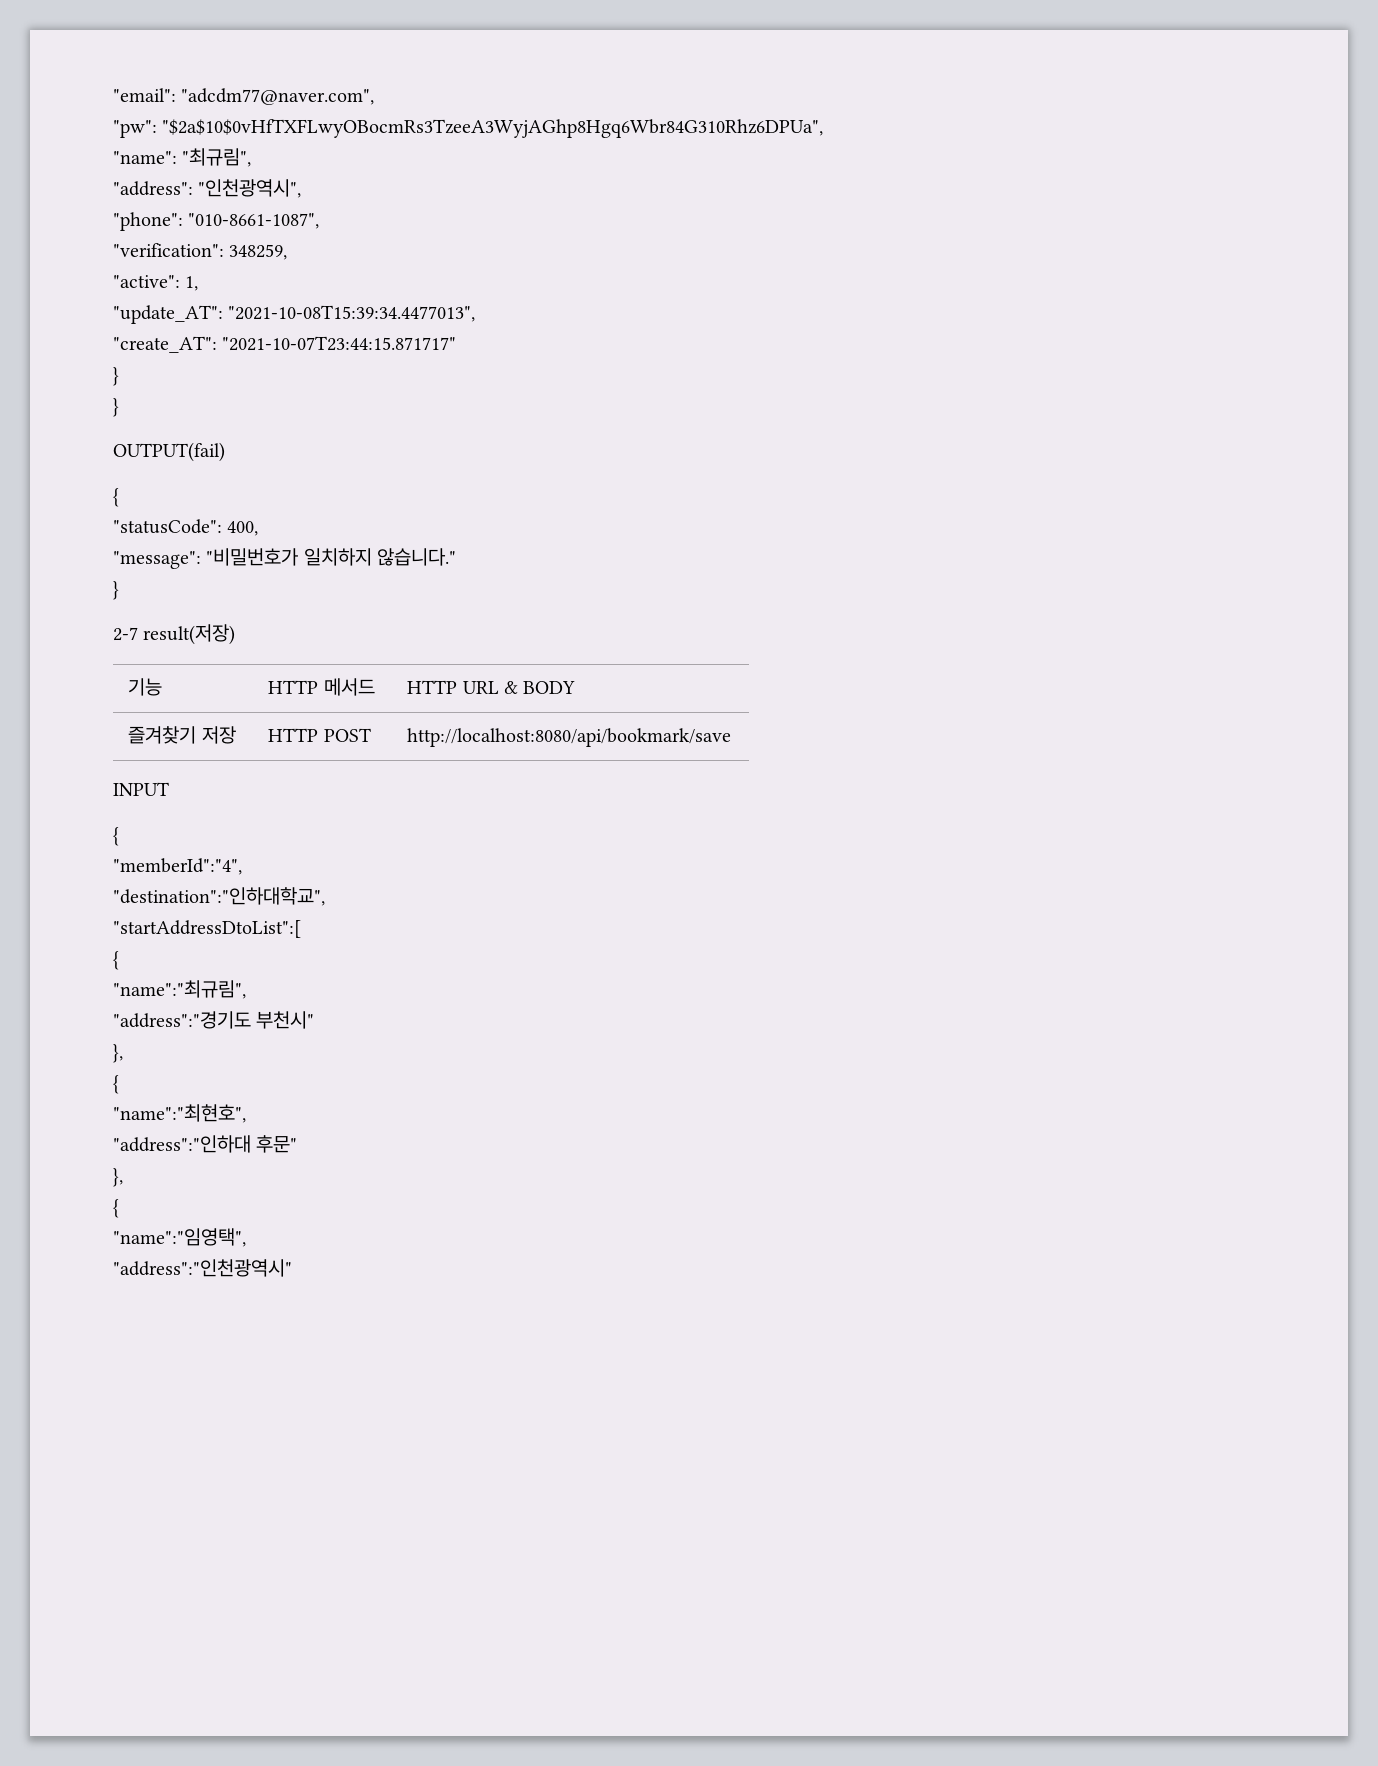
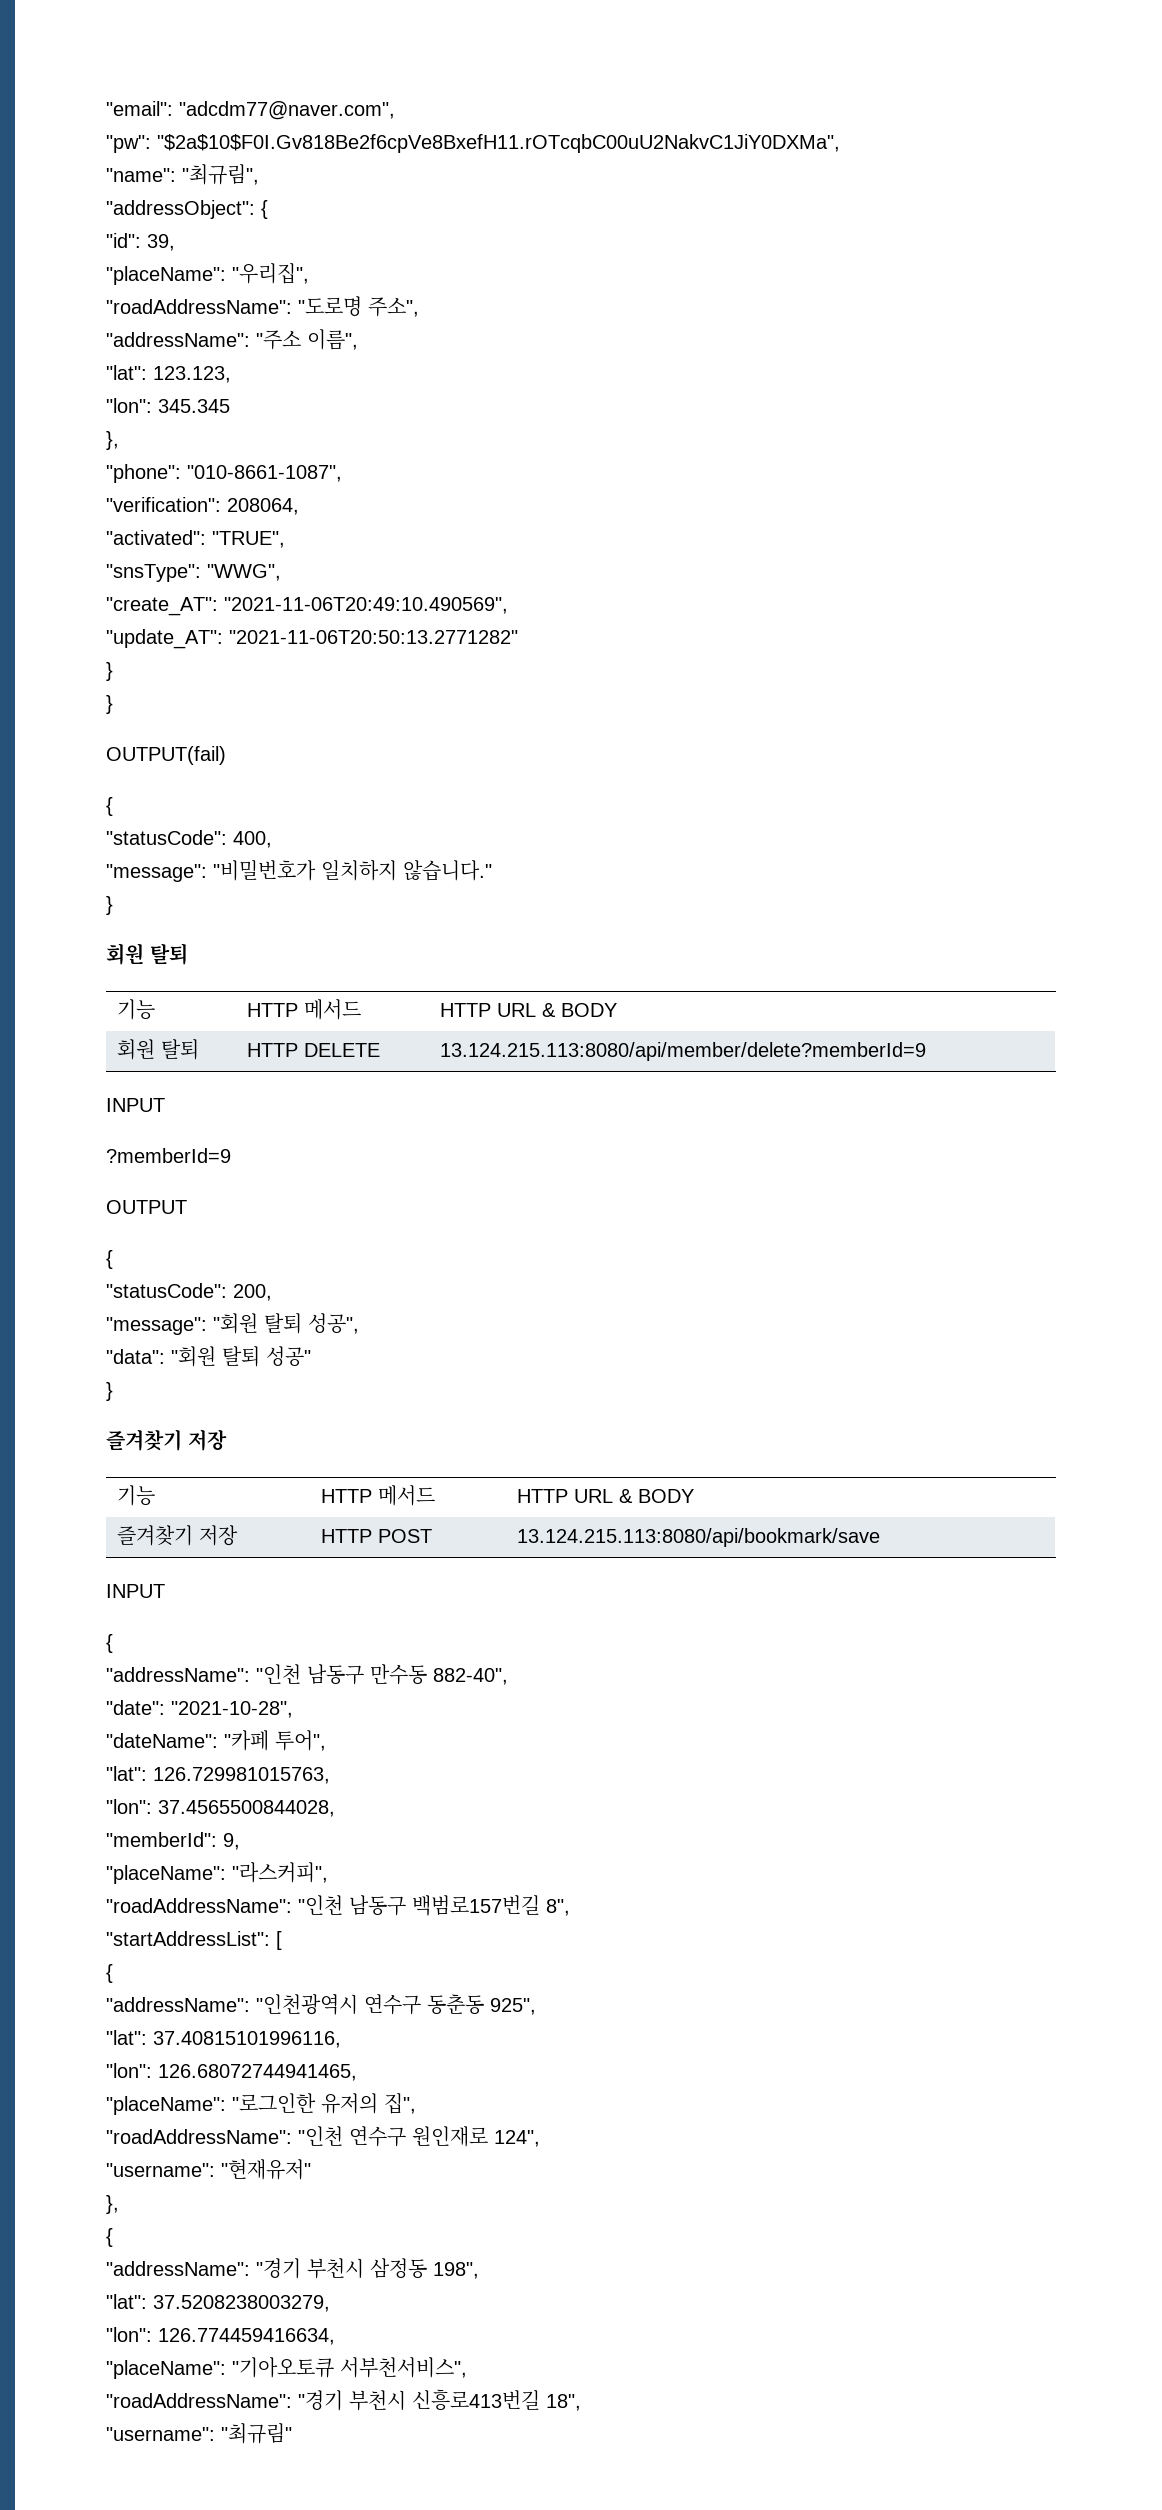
[162,119,824,138] "$2a$10$0vHfTXFLwyOBocmRs3TzeeA3WyjAGhp8Hgq6Wbr84G310Rhz6DPUa", -> [157,134,840,153] "$2a$10$F0I.Gv818Be2f6cpVe8BxefH11.rOTcqbC00uU2NakvC1JiY0DXMa",
[113,179,302,198] [113,212,320,231] [113,243,288,260] [113,275,199,291] [113,305,476,324] [113,336,457,353] "address": "인천광역시", // "phone": "010-8661-1087", // "verification": 348259, // "active": 1, // "update_AT": "2021-10-08T15:39:34.4477013", // "create_AT": "2021-10-07T23:44:15.871717" -> [106,200,268,219] [106,233,175,251] [106,263,309,285] [106,296,419,317] [106,329,358,350] [106,365,231,383] [106,398,230,413] [106,431,119,450] [106,464,342,483] [106,497,299,515] [106,530,285,548] [106,564,281,582] [106,597,508,616] [106,629,518,649] "addressObject": { // "id": 39, // "placeName": "우리집", // "roadAddressName": "도로명 주소", // "addressName": "주소 이름", // "lat": 123.123, // "lon": 345.345 // }, // "phone": "010-8661-1087", // "verification": 208064, // "activated": "TRUE", // "snsType": "WWG", // "create_AT": "2021-11-06T20:49:10.490569", // "update_AT": "2021-11-06T20:50:13.2771282"
[113,624,236,645] 2-7 result(저장) -> [106,943,188,965] [117,999,156,1020] [247,999,362,1020] [440,1003,618,1017] [117,1039,200,1060] [247,1043,381,1057] [440,1042,927,1061] [106,1098,165,1112] [106,1148,231,1163] [106,1200,187,1214] [106,1250,113,1269] [106,1283,272,1301] [106,1313,359,1335] [106,1346,311,1367] [106,1382,113,1401] [106,1429,227,1451] 회원 탈퇴 // 기능 | HTTP 메서드 | HTTP URL & BODY // 회원 탈퇴 | HTTP DELETE | 13.124.215.113:8080/api/member/delete?memberId=9 // INPUT // ?memberId=9 // OUTPUT // { // "statusCode": 200, // "message": "회원 탈퇴 성공", // "data": "회원 탈퇴 성공" // } // 즐겨찾기 저장
[407,728,732,747] http://localhost:8080/api/bookmark/save -> [517,1528,881,1547] 13.124.215.113:8080/api/bookmark/save
[113,858,242,875] [113,887,325,906] [113,920,301,938] [113,951,119,970] [113,980,246,999] [113,1011,315,1029] [113,1044,123,1063] [113,1075,119,1094] [113,1104,246,1123] [113,1135,298,1153] [113,1168,123,1187] [113,1199,119,1218] [113,1228,246,1247] [113,1259,292,1277] "memberId":"4", // "destination":"인하대학교", // "startAddressDtoList":[ // { // "name":"최규림", // "address":"경기도 부천시" // }, // { // "name":"최현호", // "address":"인하대 후문" // }, // { // "name":"임영택", // "address":"인천광역시" -> [106,1664,508,1685] [106,1700,293,1718] [106,1730,326,1751] [106,1766,330,1784] [106,1799,335,1817] [106,1832,240,1850] [106,1862,328,1884] [106,1895,570,1916] [106,1931,282,1950] [106,1964,113,1983] [106,1994,536,2015] [106,2030,341,2048] [106,2063,357,2081] [106,2093,416,2115] [106,2126,540,2147] [106,2159,311,2180] [106,2195,119,2214] [106,2228,113,2247] [106,2258,479,2279] [106,2294,330,2312] [106,2327,335,2345] [106,2357,467,2379] [106,2389,581,2411] [106,2423,292,2444] "addressName": "인천 남동구 만수동 882-40", // "date": "2021-10-28", // "dateName": "카페 투어", // "lat": 126.729981015763, // "lon": 37.4565500844028, // "memberId": 9, // "placeName": "라스커피", // "roadAddressName": "인천 남동구 백범로157번길 8", // "startAddressList": [ // { // "addressName": "인천광역시 연수구 동춘동 925", // "lat": 37.40815101996116, // "lon": 126.68072744941465, // "placeName": "로그인한 유저의 집", // "roadAddressName": "인천 연수구 원인재로 124", // "username": "현재유저" // }, // { // "addressName": "경기 부천시 삼정동 198", // "lat": 37.5208238003279, // "lon": 126.774459416634, // "placeName": "기아오토큐 서부천서비스", // "roadAddressName": "경기 부천시 신흥로413번길 18", // "username": "최규림"

